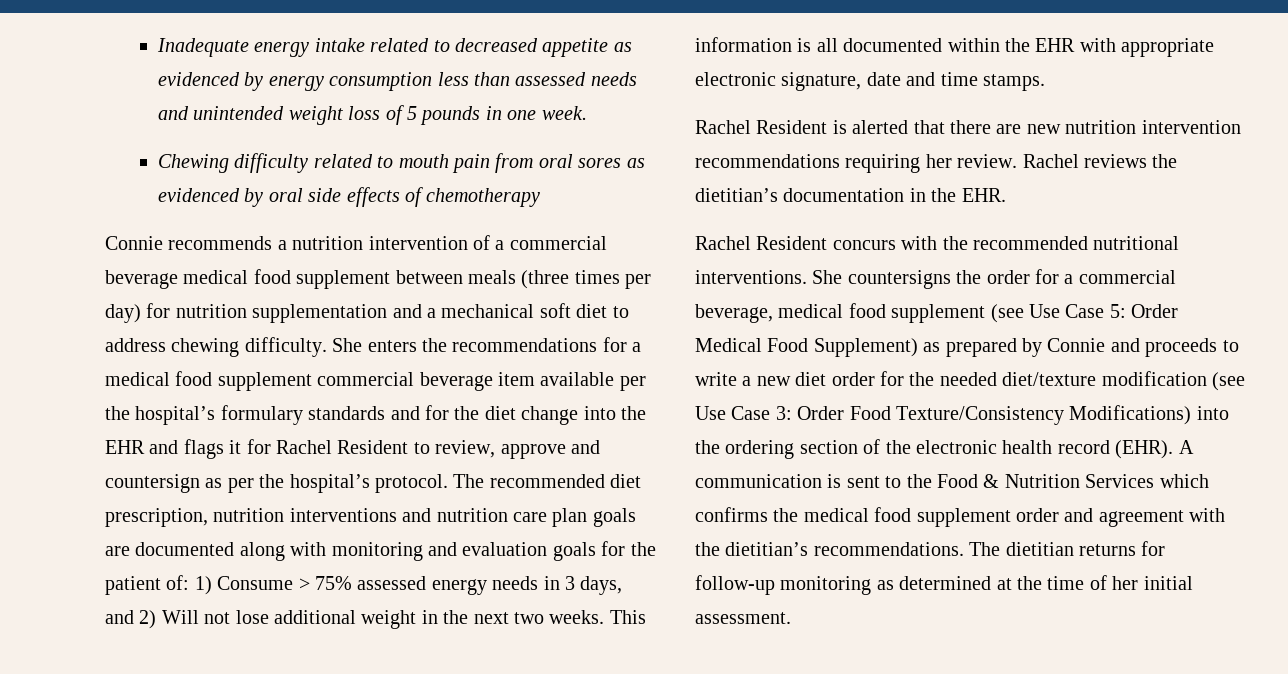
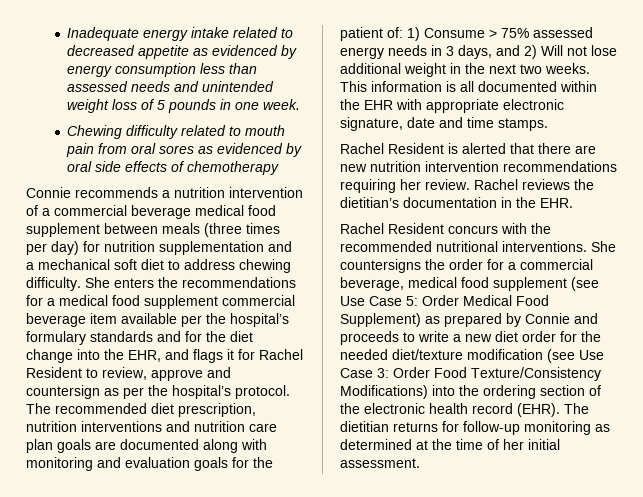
[105,440,145,454] EHR -> [128,350,161,362] EHR,
[1178,440,1194,454] [695,474,1209,488] [695,507,1226,527] [695,542,964,556] A communication is sent to the Food & Nutrition Services which confirms the medical food supplement order and agreement with the dietitian’s recommendations. -> (560, 410) none

